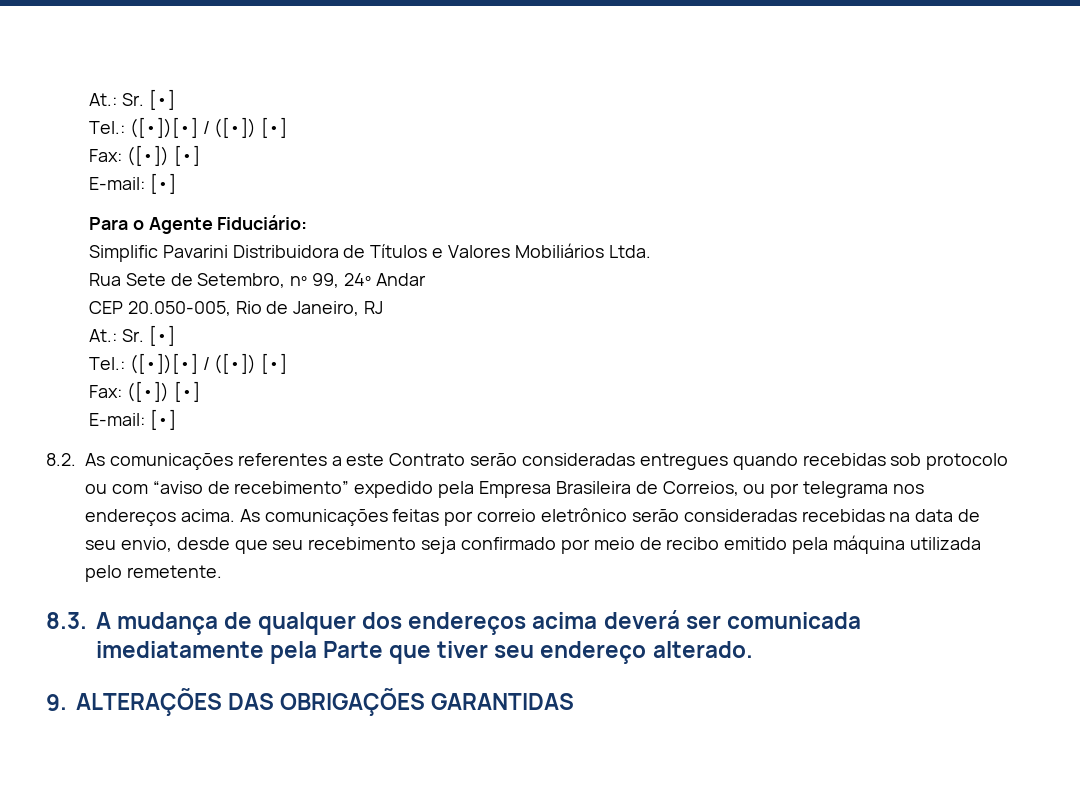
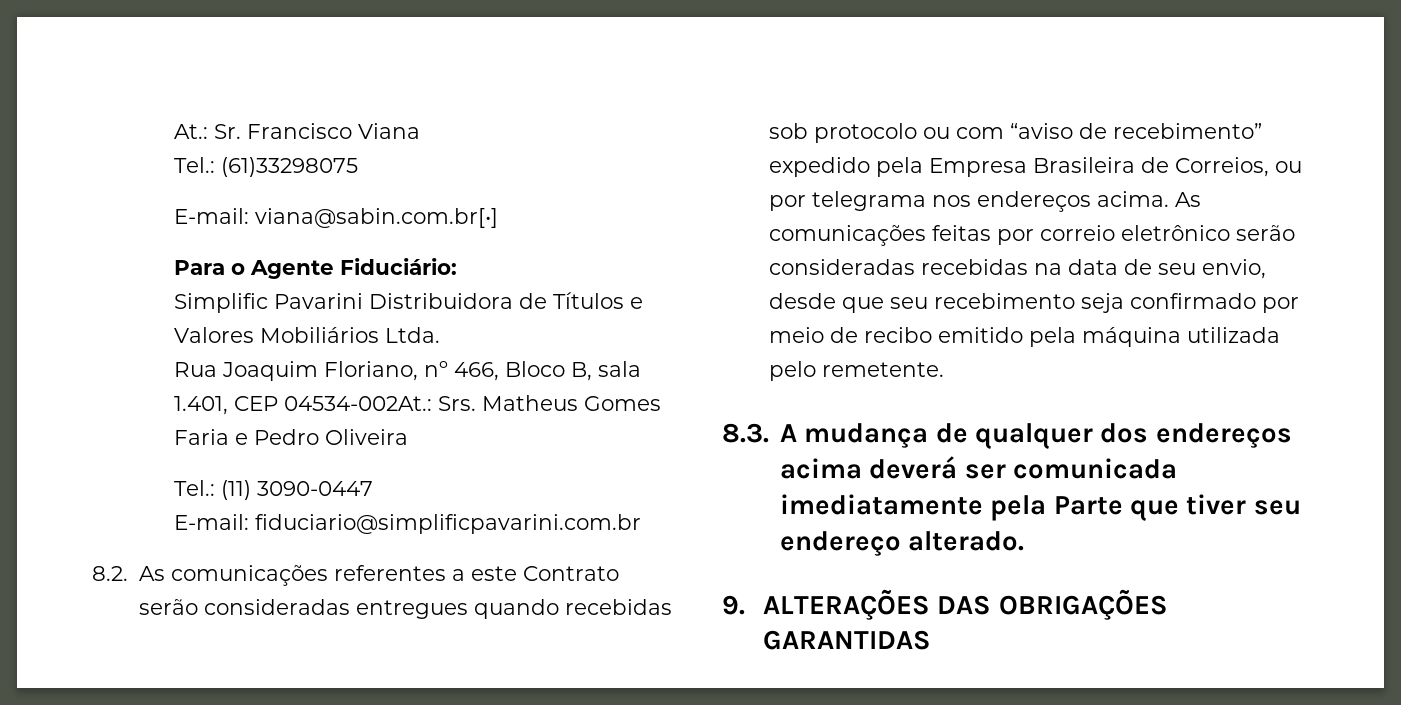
[88,89,175,110] [88,117,288,138] [88,145,200,166] [88,173,176,194] At.: Sr. [•] // Tel.: ([•])[•] / ([•]) [•] // Fax: ([•]) [•] // E-mail: [•] -> [173,123,420,139] [173,157,358,177] [173,208,498,228] At.: Sr. Francisco Viana // Tel.: (61)33298075 // E-mail: viana@sabin.com.br[•]
[125,273,426,288] [88,301,384,316] [88,325,175,346] [88,353,288,374] [88,381,200,402] [88,409,176,430] Sete de Setembro, nº 99, 24º Andar // CEP 20.050-005, Rio de Janeiro, RJ // At.: Sr. [•] // Tel.: ([•])[•] / ([•]) [•] // Fax: ([•]) [•] // E-mail: [•] -> [221,361,641,381] [173,395,661,415] [173,429,408,445] [173,480,373,500] [173,514,641,534] Joaquim Floriano, nº 466, Bloco B, sala 1.401, CEP 04534-002At.: Srs. Matheus Gomes Faria e Pedro Oliveira // Tel.: (11) 3090-0447 // E-mail: fiduciario@simplificpavarini.com.br

